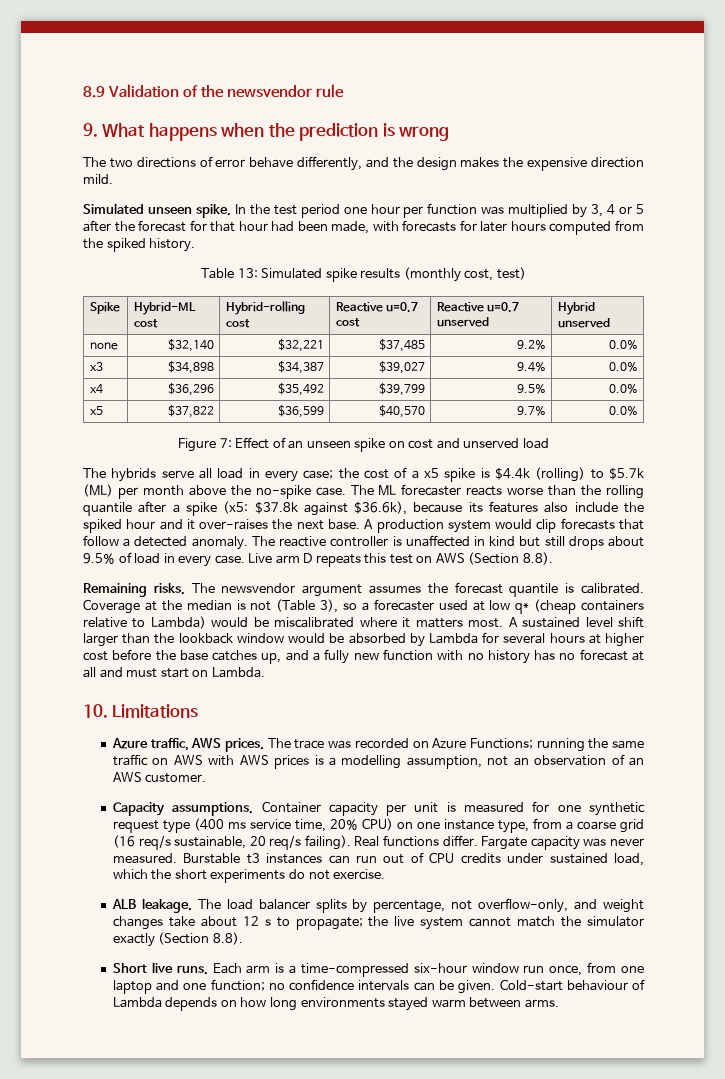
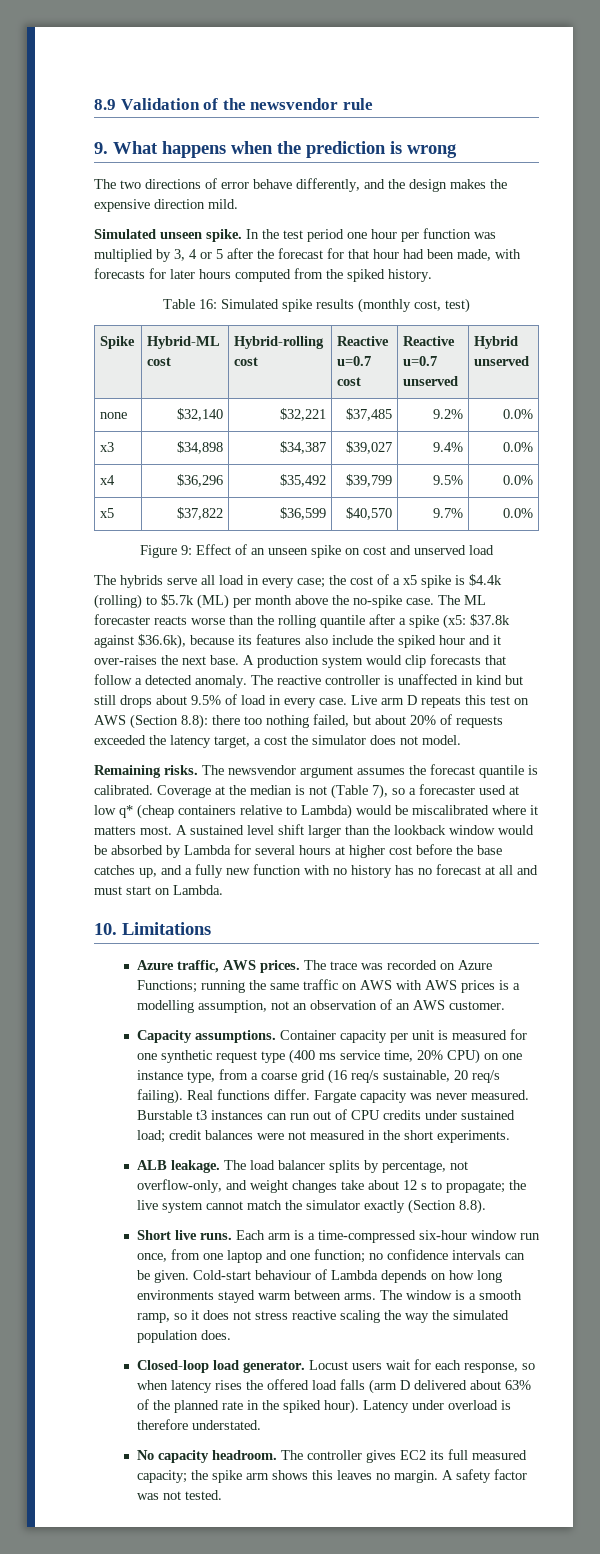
[237,268,258,278] 13: -> [199,299,217,309] 16:
[219,438,232,448] 7: -> [181,545,192,555] 9:
[522,552,553,565] 8.8). -> [181,714,503,729] [94,735,461,748] 8.8): there too nothing failed, but about 20% of requests exceeded the latency target, a cost the simulator does not model.
[320,599,339,613] 3), -> [372,784,388,799] 7),
[614,853,644,866] [112,869,386,883] load, which the short experiments do not exercise. -> [136,1130,510,1143] load; credit balances were not measured in the short experiments.
(559, 1003) none -> [379,1290,522,1300] [136,1310,509,1323] [136,1330,231,1343] [136,1359,535,1373] [136,1379,531,1394] [136,1399,511,1414] [136,1419,261,1430] [136,1449,527,1463] [136,1469,527,1483] [136,1490,222,1500] The window is a smooth ramp, so it does not stress reactive scaling the way the simulated population does. // Closed-loop load generator. Locust users wait for each response, so when latency rises the offered load falls (arm D delivered about 63% of the planned rate in the spiked hour). Latency under overload is therefore understated. // No capacity headroom. The controller gives EC2 its full measured capacity; the spike arm shows this leaves no margin. A safety factor was not tested.

